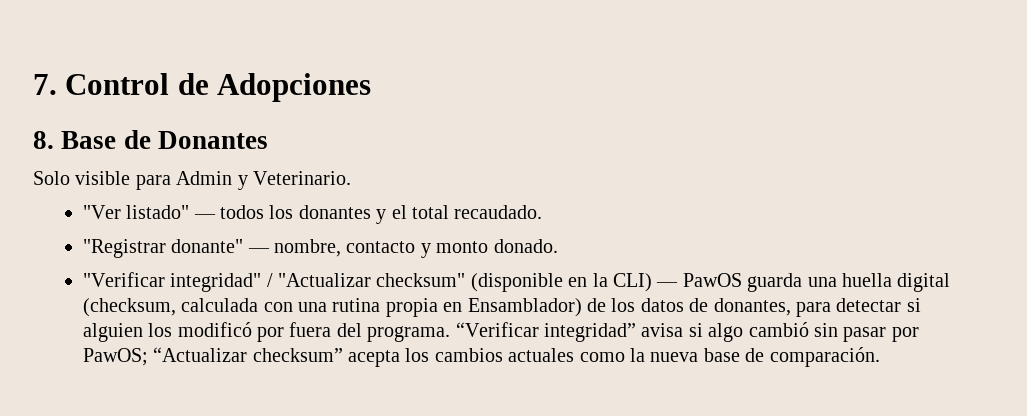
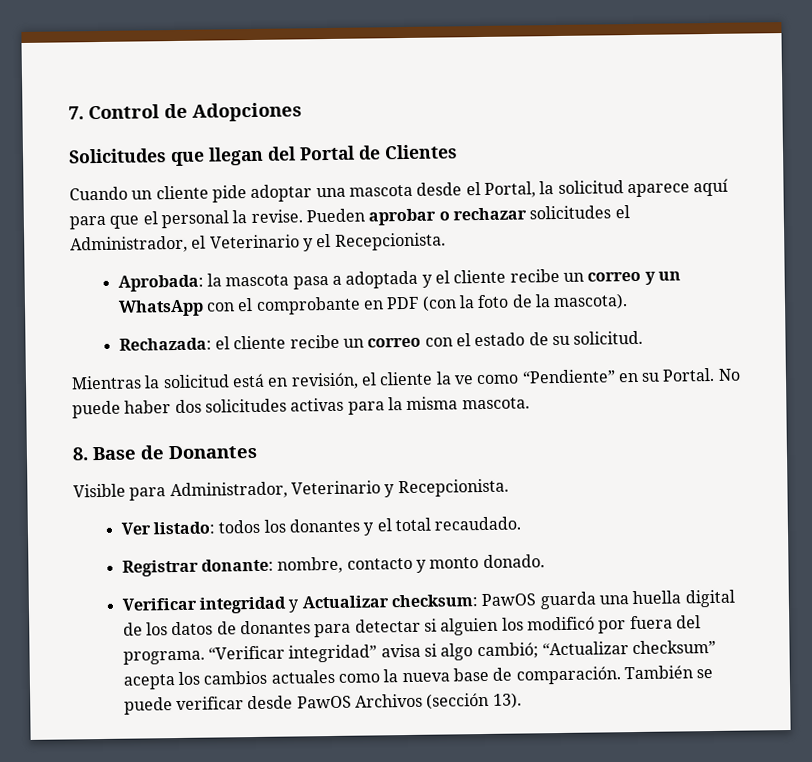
[33,130,268,149] [33,171,351,190] [82,205,216,219] 8. Base de Donantes // Solo visible para Admin y Veterinario. // "Ver listado" — -> [68,144,458,167] [69,178,729,203] [69,205,630,230] [70,232,446,254] [117,268,681,292] [117,293,629,317] [118,330,644,351] [71,367,741,390] [72,396,530,419] [72,444,257,461] [73,478,509,501] [120,521,216,535] Solicitudes que llegan del Portal de Clientes // Cuando un cliente pide adoptar una mascota desde el Portal, la solicitud aparece aquí para que el personal la revise. Pueden aprobar o rechazar solicitudes el Administrador, el Veterinario y el Recepcionista. // Aprobada: la mascota pasa a adoptada y el cliente recibe un correo y un WhatsApp con el comprobante en PDF (con la foto de la mascota). // Rechazada: el cliente recibe un correo con el estado de su solicitud. // Mientras la solicitud está en revisión, el cliente la ve como “Pendiente” en su Portal. No puede haber dos solicitudes activas para la misma mascota. // 8. Base de Donantes // Visible para Administrador, Veterinario y Recepcionista. // Ver listado:
[82,239,270,258] "Registrar donante" — -> [121,558,275,577] Registrar donante:
[82,272,679,292] "Verificar integridad" / "Actualizar checksum" (disponible en la CLI) — -> [121,594,479,614] Verificar integridad y Actualizar checksum:
[82,298,582,317] (checksum, calculada con una rutina propia en Ensamblador) -> (735, 598) none
[713,298,791,316] donantes, -> [240,620,312,635] donantes
[748,322,919,342] [82,348,148,366] cambió sin pasar por PawOS; -> [476,642,539,660] cambió;
(880, 357) none -> [623,665,714,680] [123,692,522,715] También se puede verificar desde PawOS Archivos (sección 13).

